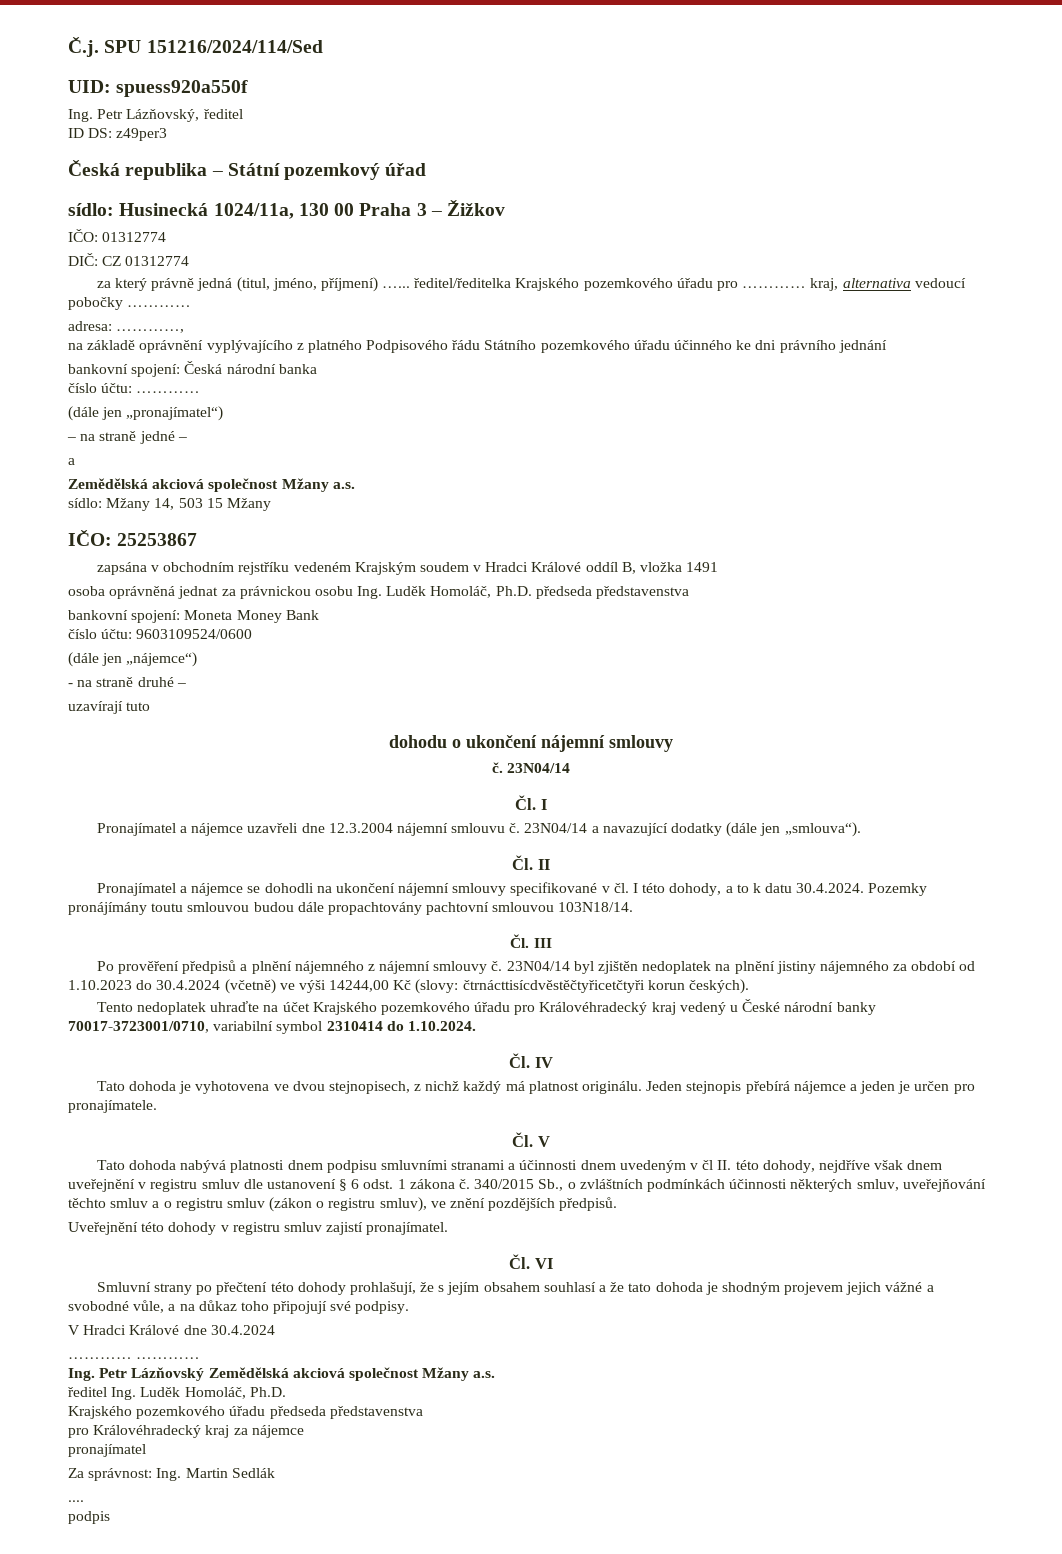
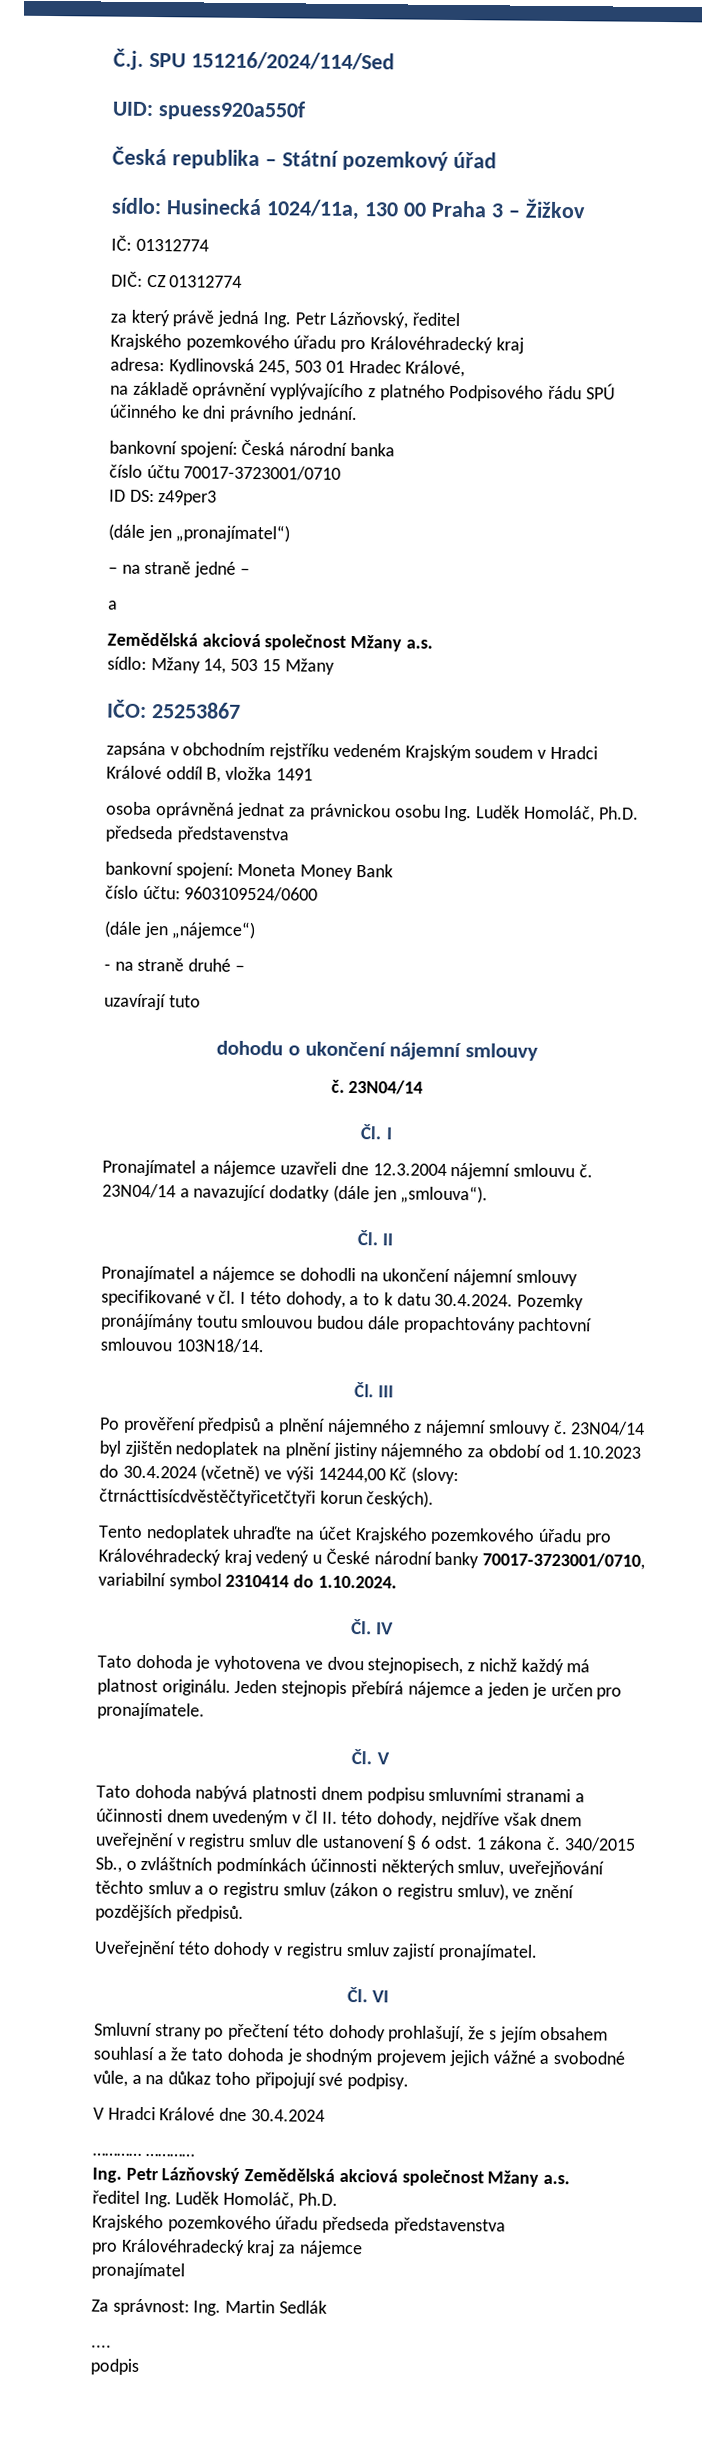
[68,109,243,122] [68,128,168,141] // Ing. Petr Lázňovský, ředitel // ID DS: z49per3 -> (306, 110) none
[68,229,98,242] IČO: -> [111,235,132,251] IČ:
[151,277,966,292] [68,297,192,310] [68,321,185,333] právně jedná (titul, jméno, příjmení) …... ředitel/ředitelka Krajského pozemkového úřadu pro ………… kraj, alternativa vedoucí pobočky ………… // adresa: …………, -> [172,310,461,329] [110,333,524,354] [110,357,466,378] právě jedná Ing. Petr Lázňovský, ředitel // Krajského pozemkového úřadu pro Královéhradecký kraj // adresa: Kydlinovská 245, 503 01 Hradec Králové,
[484,340,670,353] Státního pozemkového úřadu -> [585,383,616,400] SPÚ
[838,340,887,353] jednání -> [296,406,358,424] jednání.
[101,383,201,393] účtu: ………… -> [146,464,342,481] [109,489,218,506] účtu 70017-3723001/0710 // ID DS: z49per3

